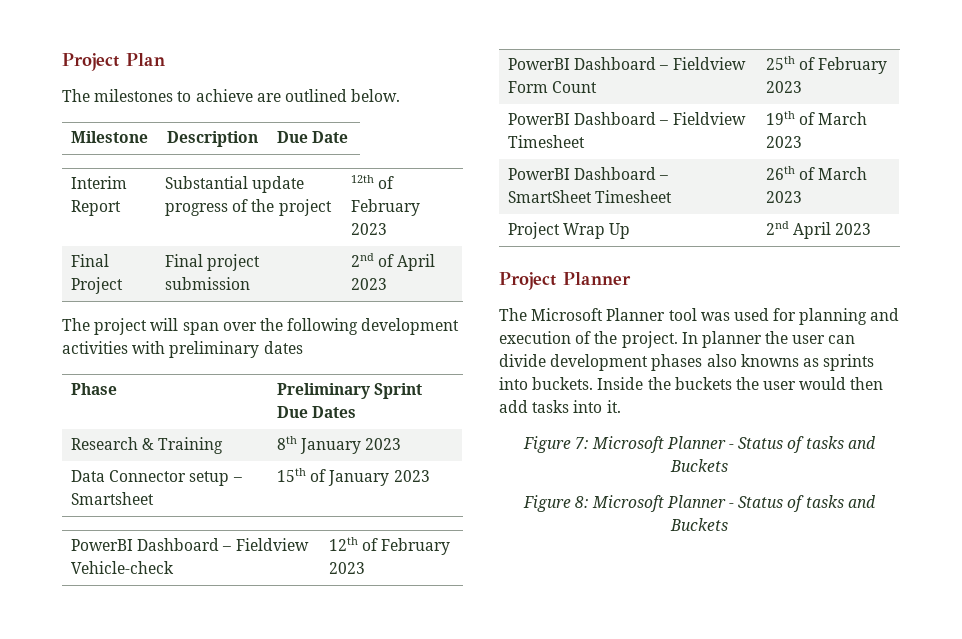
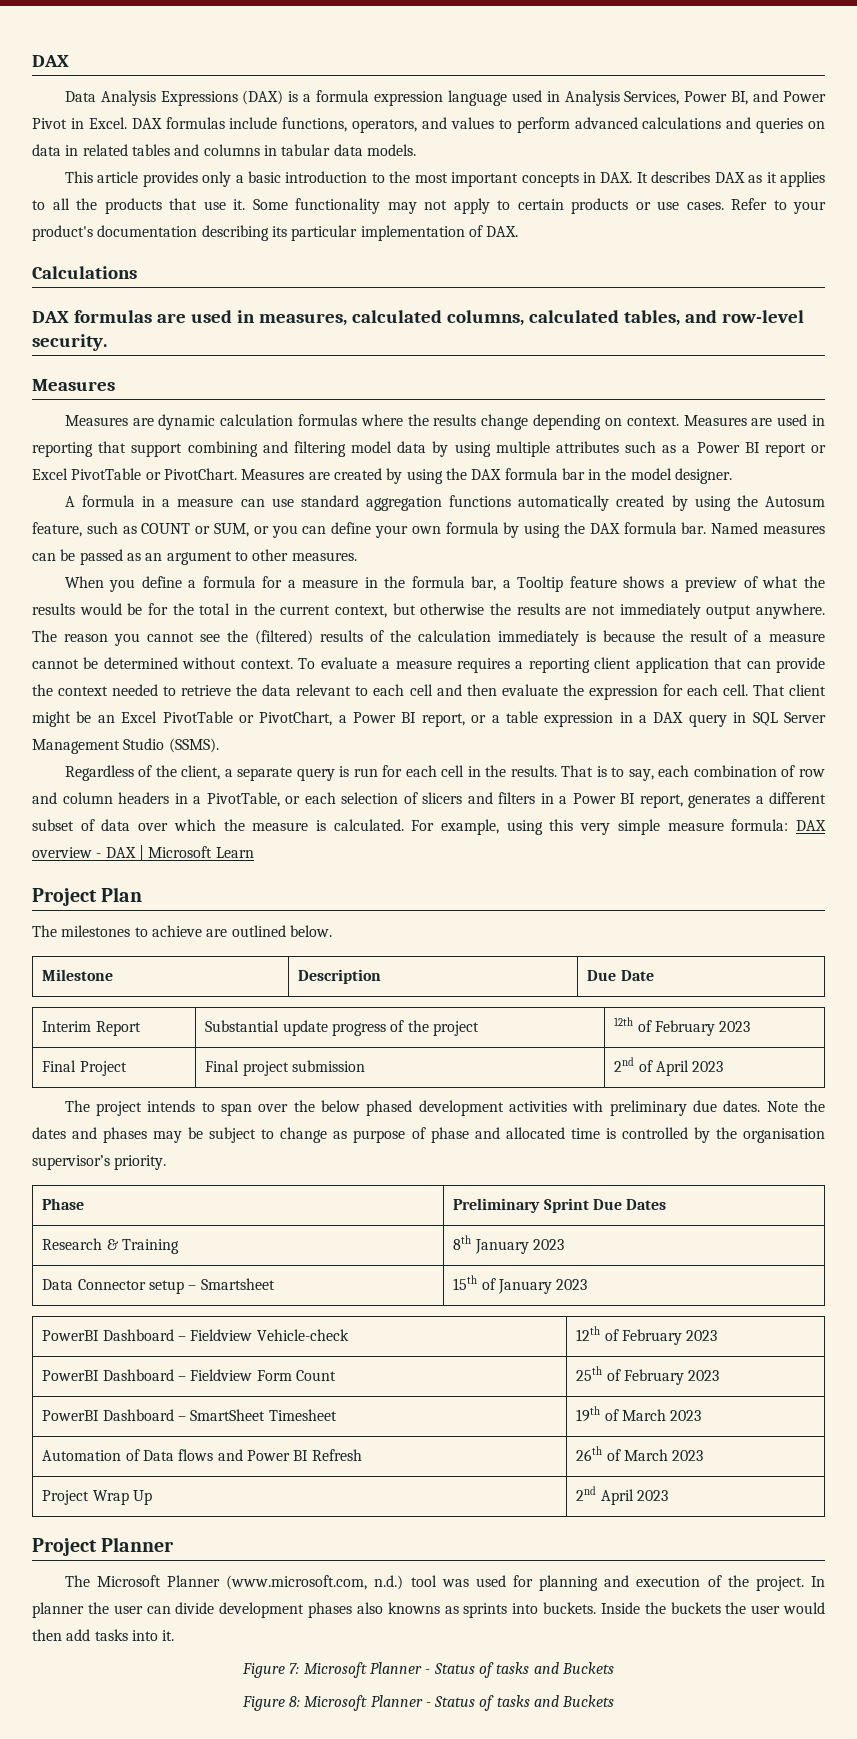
(62, 62) none -> [32,55,69,67] [64,90,827,106] [32,117,825,133] [32,144,416,156] [64,171,825,187] [32,198,826,214] [32,225,519,241] [32,266,137,279] [32,310,804,326] [32,334,107,351] [32,379,115,391] [64,414,826,430] [32,441,826,457] [32,468,733,484] [64,495,825,511] [32,522,825,538] [32,549,357,565] [64,576,825,592] [32,603,825,619] [32,630,825,646] [32,657,825,673] [32,684,826,700] [32,711,827,727] [32,738,219,754] [64,765,826,781] [32,792,826,808] [32,819,827,835] [32,845,254,860] DAX // Data Analysis Expressions (DAX) is a formula expression language used in Analysis Services, Power BI, and Power Pivot in Excel. DAX formulas include functions, operators, and values to perform advanced calculations and queries on data in related tables and columns in tabular data models. // This article provides only a basic introduction to the most important concepts in DAX. It describes DAX as it applies to all the products that use it. Some functionality may not apply to certain products or use cases. Refer to your product's documentation describing its particular implementation of DAX. // Calculations // DAX formulas are used in measures, calculated columns, calculated tables, and row-level security. // Measures // Measures are dynamic calculation formulas where the results change depending on context. Measures are used in reporting that support combining and filtering model data by using multiple attributes such as a Power BI report or Excel PivotTable or PivotChart. Measures are created by using the DAX formula bar in the model designer. // A formula in a measure can use standard aggregation functions automatically created by using the Autosum feature, such as COUNT or SUM, or you can define your own formula by using the DAX formula bar. Named measures can be passed as an argument to other measures. // When you define a formula for a measure in the formula bar, a Tooltip feature shows a preview of what the results would be for the total in the current context, but otherwise the results are not immediately output anywhere. The reason you cannot see the (filtered) results of the calculation immediately is because the result of a measure cannot be determined without context. To evaluate a measure requires a reporting client application that can provide the context needed to retrieve the data relevant to each cell and then evaluate the expression for each cell. That client might be an Excel PivotTable or PivotChart, a Power BI report, or a table expression in a DAX query in SQL Server Management Studio (SSMS). // Regardless of the client, a separate query is run for each cell in the results. That is to say, each combination of row and column headers in a PivotTable, or each selection of slicers and filters in a Power BI report, generates a different subset of data over which the measure is calculated. For example, using this very simple measure formula: DAX overview - DAX | Microsoft Learn //
[150,318,179,331] will -> [147,1100,215,1112] intends to
[287,318,359,335] following -> [321,1100,413,1116] below phased
[263,341,303,354] dates -> [693,1100,826,1112] [32,1127,825,1143] [32,1155,167,1170] due dates. Note the dates and phases may be subject to change as purpose of phase and allocated time is controlled by the organisation supervisor’s priority.
[672,112,746,125] Fieldview -> [190,1409,266,1421] SmartSheet
[508,167,669,180] [508,190,673,203] PowerBI Dashboard – SmartSheet Timesheet -> [42,1449,362,1461] Automation of Data flows and Power BI Refresh
(666, 314) none -> [226,1575,404,1590] (www.microsoft.com, n.d.)

